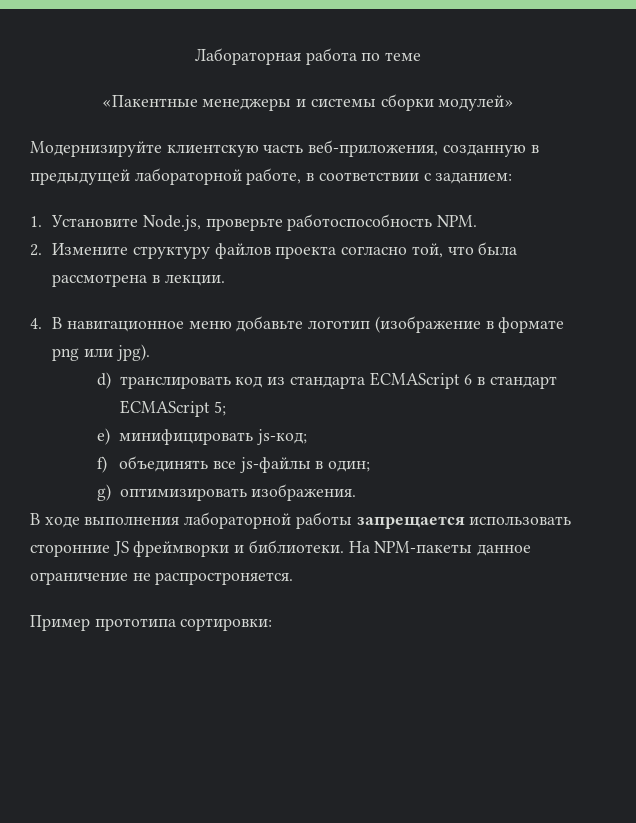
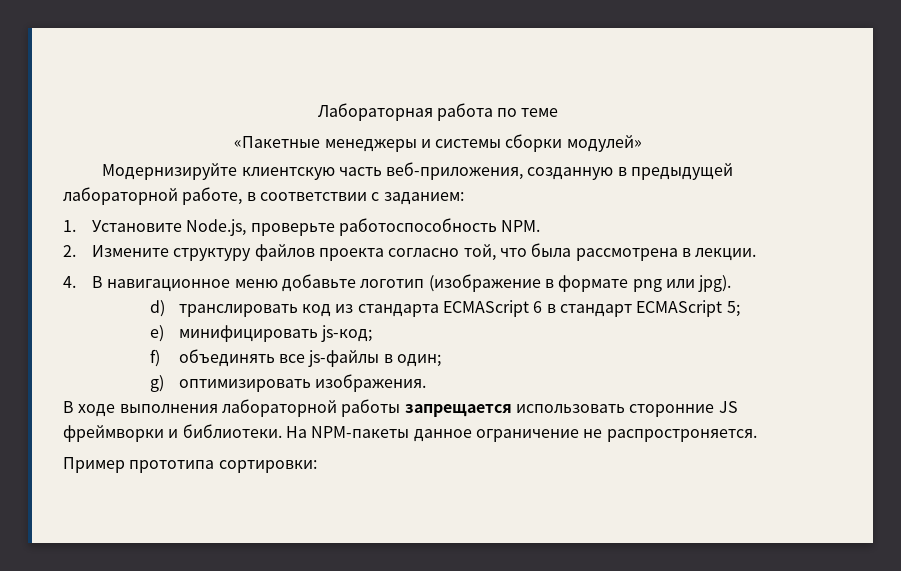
[101,95,198,107] «Пакентные -> [234,136,321,148] «Пакетные

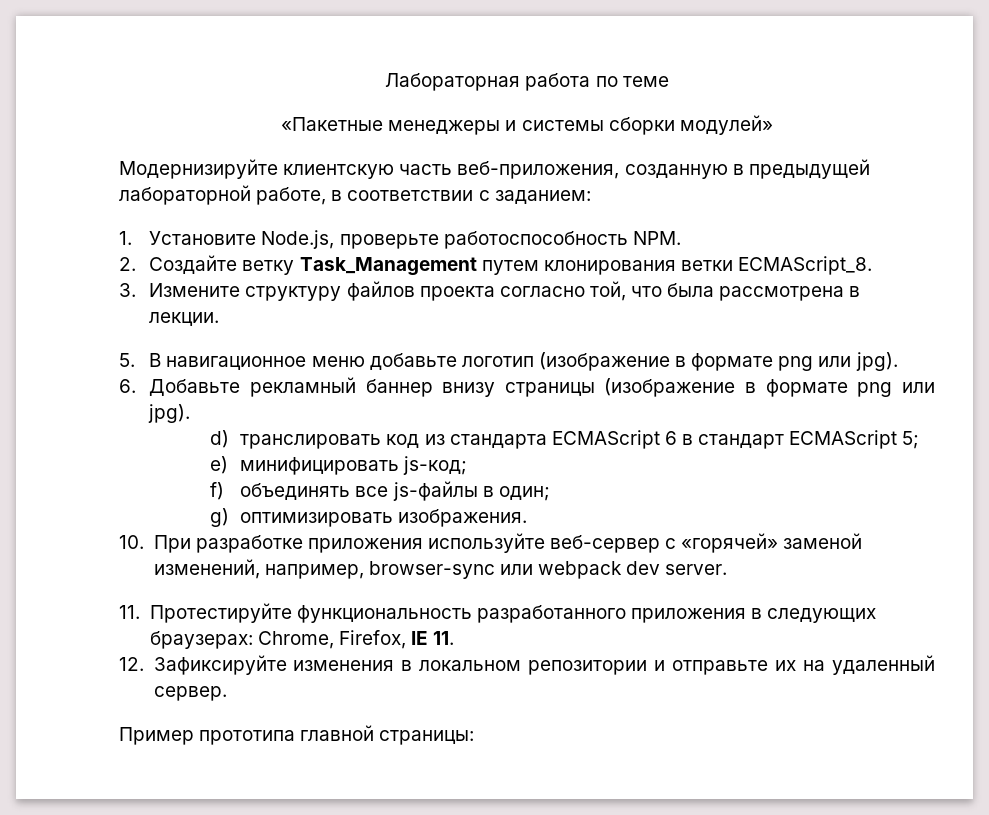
(76, 251) none -> [149,255,873,276] [119,283,136,297] Создайте ветку Task_Management путем клонирования ветки ECMAScript_8. // 3.
[63,276,76,288] 4. -> [119,353,135,367] 5.
(732, 283) none -> [119,377,935,397] [148,404,191,423] // 6. Добавьте рекламный баннер внизу страницы (изображение в формате png или jpg).
[63,399,738,417] [63,424,757,442] В ходе выполнения лабораторной работы запрещается использовать сторонние JS фреймворки и библиотеки. На NPM-пакеты данное ограничение не распростроняется. -> [119,533,863,553] [153,559,728,579] [119,603,877,623] [149,630,455,649] [119,655,936,675] [153,686,227,701] 10. При разработке приложения используйте веб-сервер с «горячей» заменой изменений, например, browser-sync или webpack dev server. // 11. Протестируйте функциональность разработанного приложения в следующих браузерах: Chrome, Firefox, IE 11. // 12. Зафиксируйте изменения в локальном репозитории и отправьте их на удаленный сервер.
[218,460,317,473] сортировки: -> [300,725,475,745] главной страницы:

